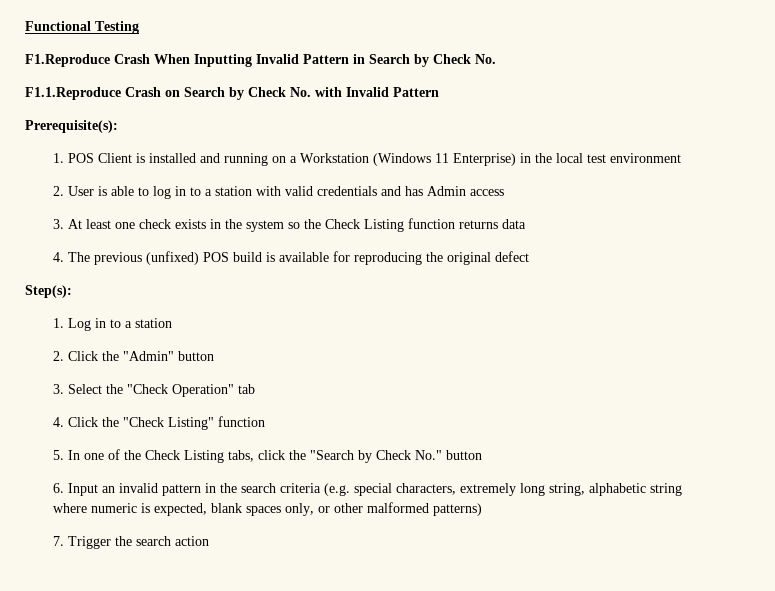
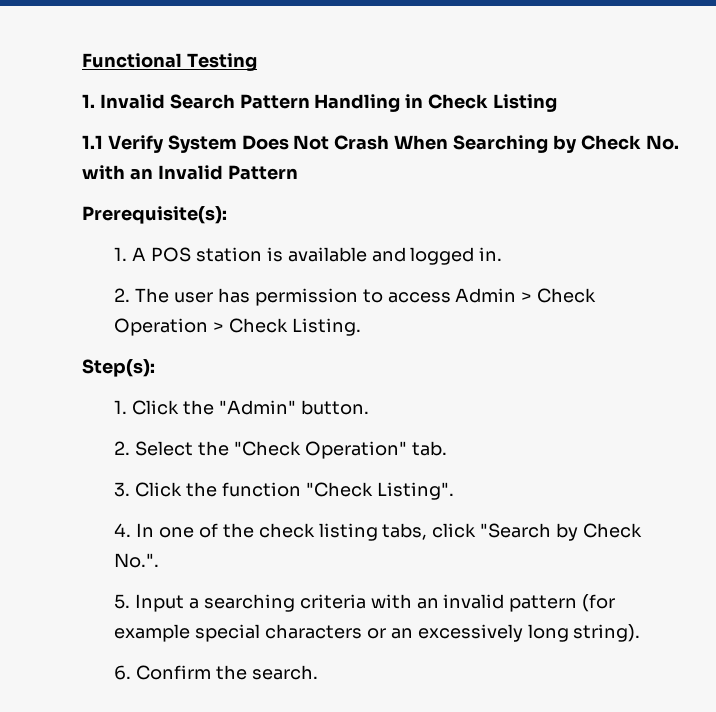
[25,54,496,67] [25,87,225,100] F1.Reproduce Crash When Inputting Invalid Pattern in Search by Check No. // F1.1.Reproduce Crash on Search -> [82,94,558,112] [82,135,549,153] 1. Invalid Search Pattern Handling in Check Listing // 1.1 Verify System Does Not Crash When Searching
(342, 92) none -> [129,168,153,180] an
[67,153,681,166] [52,186,504,199] [52,218,526,232] [52,251,529,265] [25,285,72,298] [52,318,172,331] [52,351,64,361] POS Client is installed and running on a Workstation (Windows 11 Enterprise) in the local test environment // 2. User is able to log in to a station with valid credentials and has Admin access // 3. At least one check exists in the system so the Check Listing function returns data // 4. The previous (unfixed) POS build is available for reproducing the original defect // Step(s): // 1. Log in to a station // 2. -> [132,247,503,265] [114,288,597,306] [114,318,362,336] [82,359,155,377] [114,400,128,414] A POS station is available and logged in. // 2. The user has permission to access Admin > Check Operation > Check Listing. // Step(s): // 1.
[177,351,214,361] [52,384,64,394] button // 3. -> [300,400,369,415] [114,441,131,455] button. // 2.
[237,384,255,394] [52,416,265,430] [52,450,64,460] tab // 4. Click the "Check Listing" function // 5. -> [411,441,447,456] [114,482,454,500] [114,523,132,537] tab. // 3. Click the function "Check Listing". // 4.
[144,450,224,463] Check Listing -> [258,523,378,541] check listing
[288,450,306,460] the -> (477, 530) none
[414,450,482,460] [52,483,682,496] [52,502,482,516] [52,536,209,549] No." button // 6. Input an invalid pattern in the search criteria (e.g. special characters, extremely long string, alphabetic string where numeric is expected, blank spaces only, or other malformed patterns) // 7. Trigger the search action -> [114,553,160,568] [114,594,616,612] [114,624,641,642] [114,665,319,680] No.". // 5. Input a searching criteria with an invalid pattern (for example special characters or an excessively long string). // 6. Confirm the search.

